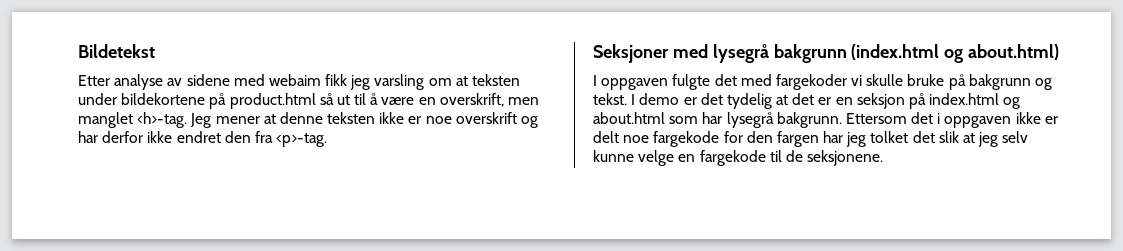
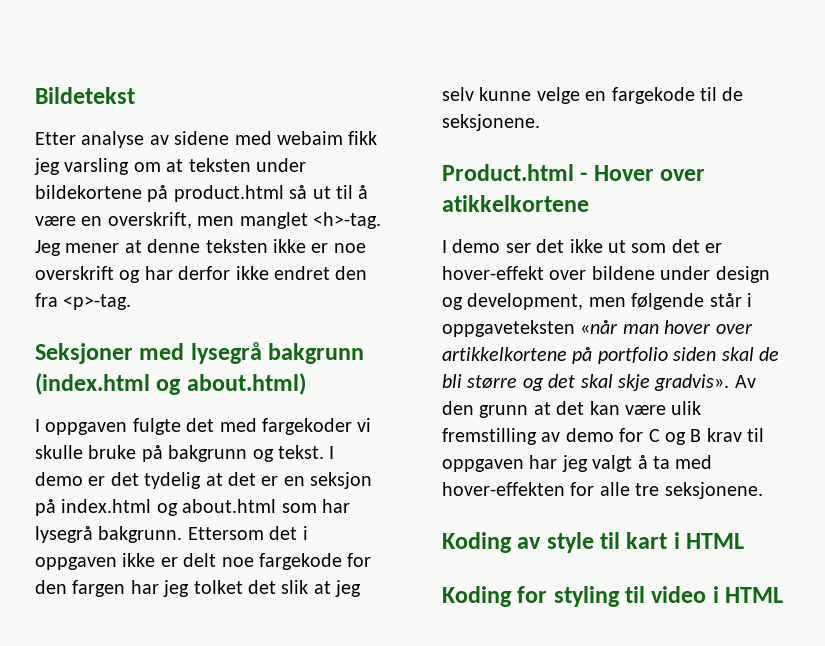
(884, 158) none -> [442,164,706,181] [442,195,589,212] [442,239,723,253] [442,266,770,283] [442,293,752,310] [442,320,753,337] [442,347,779,364] [442,374,756,391] [442,401,702,418] [442,428,765,445] [442,455,713,472] [442,482,763,499] [442,532,745,553] [442,586,784,607] // Product.html - Hover over atikkelkortene // I demo ser det ikke ut som det er hover-effekt over bildene under design og development, men følgende står i oppgaveteksten «når man hover over artikkelkortene på portfolio siden skal de bli større og det skal skje gradvis». Av den grunn at det kan være ulik fremstilling av demo for C og B krav til oppgaven har jeg valgt å ta med hover-effekten for alle tre seksjonene. // Koding av style til kart i HTML // Koding for styling til video i HTML

